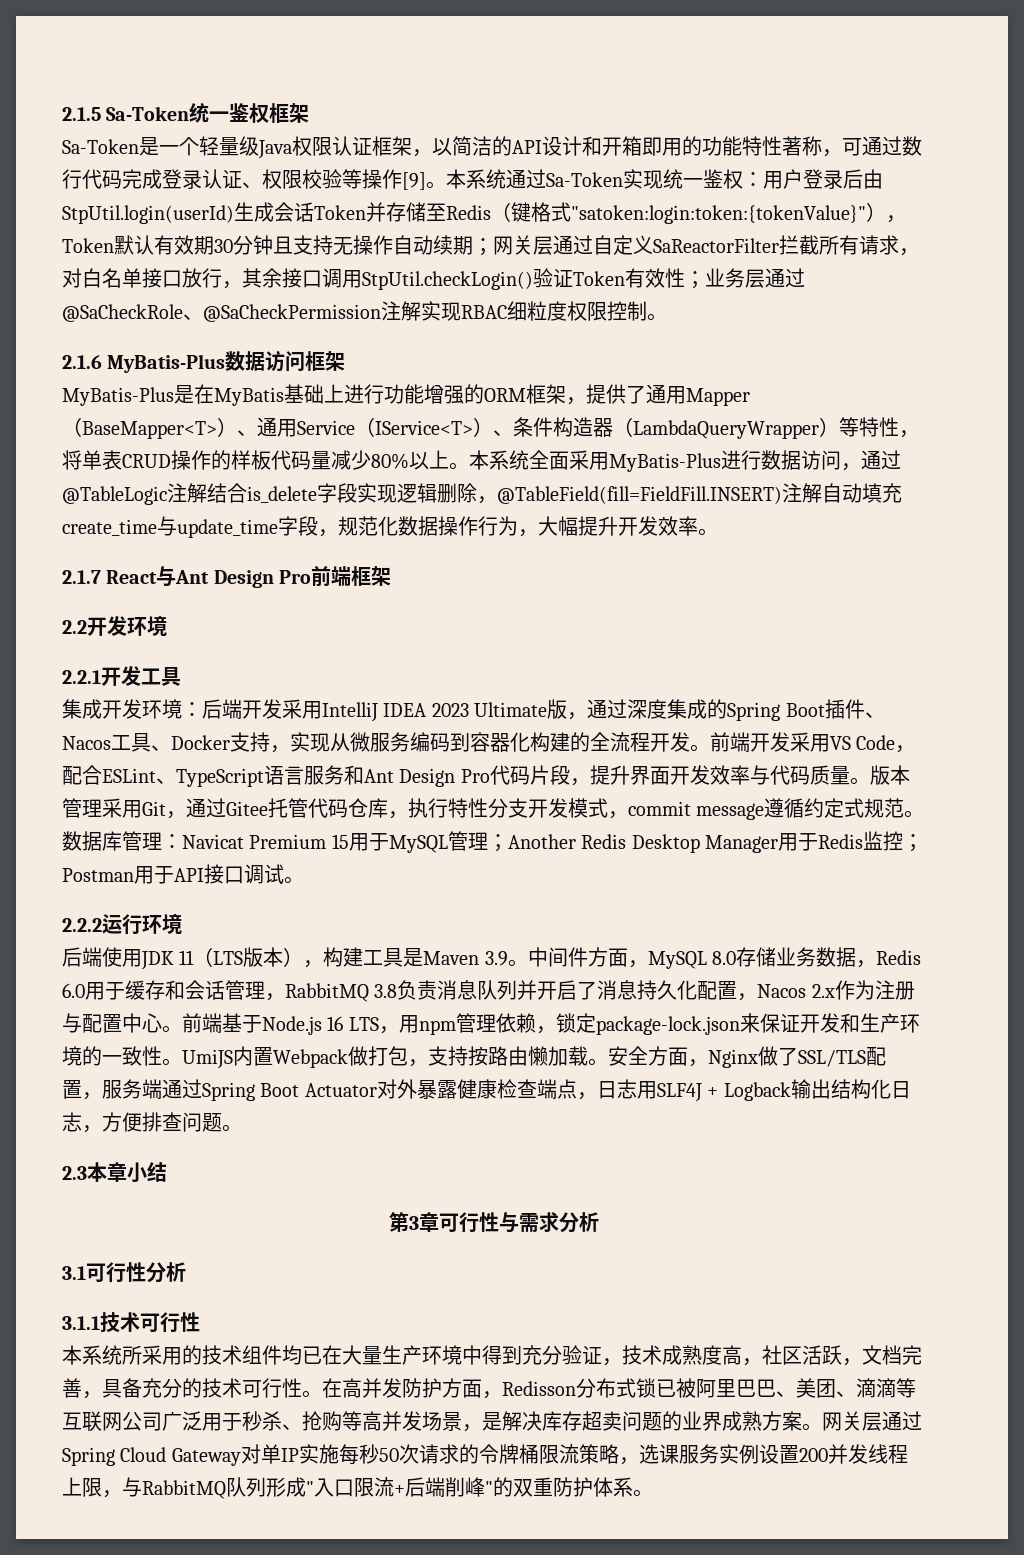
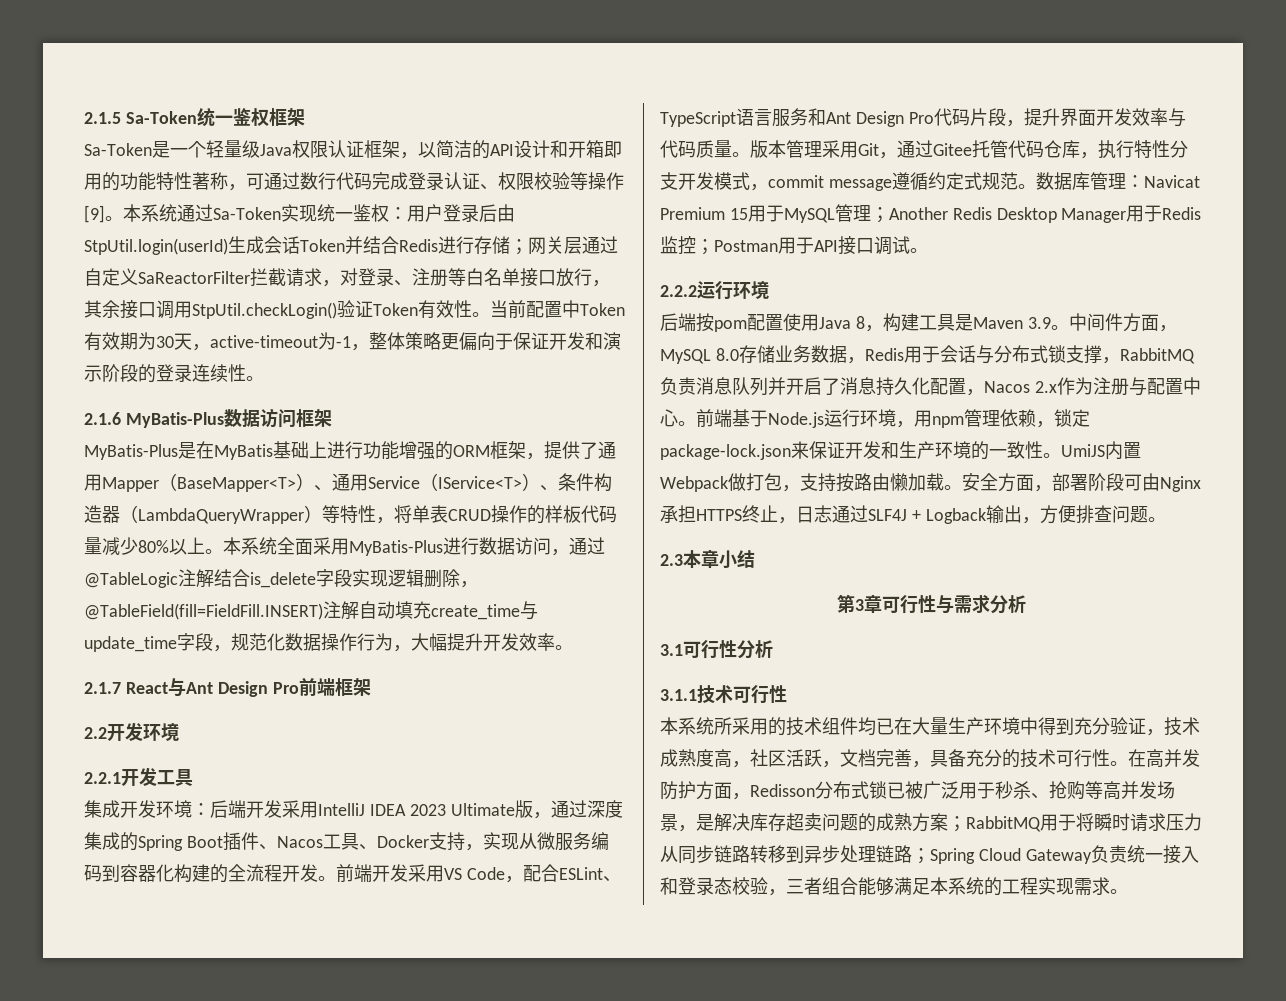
[386,202,906,224] [62,235,473,255] 存储至Redis（键格式"satoken:login:token:{tokenValue}"），Token默认有效期30分钟且支持无操作自动续期 -> [363,236,510,254] 结合Redis进行存储
[819,235,859,255] 所有 -> (286, 277) none
(82, 278) none -> [358,268,466,286] 登录、注册等
[685,268,805,289] [62,301,647,322] ；业务层通过@SaCheckRole、@SaCheckPermission注解实现RBAC细粒度权限控制 -> [472,300,625,318] [84,332,621,351] [84,364,246,383] 。当前配置中Token有效期为30天，active-timeout为-1，整体策略更偏向于保证开发和演示阶段的登录连续性
[102,947,304,970] 使用JDK 11（LTS版本） -> [696,313,865,332] 按pom配置使用Java 8
[62,980,398,1002] 6.0用于缓存和会话管理，RabbitMQ 3.8 -> [903,345,1195,364] 用于会话与分布式锁支撑，RabbitMQ
[327,1016,379,1031] 16 LTS -> [824,409,896,427] 运行环境
[708,1046,886,1068] [62,1079,657,1101] Nginx做了SSL/TLS配置，服务端通过Spring Boot Actuator对外暴露健康检查端点，日志用 -> [1052,473,1201,492] [660,505,868,524] 部署阶段可由Nginx承担HTTPS终止，日志通过
[830,1079,911,1099] [62,1112,82,1132] 结构化日志 -> (1022, 514) none
[696,1378,916,1398] [62,1411,162,1432] 阿里巴巴、美团、滴滴等互联网公司 -> (923, 790) none
[682,1411,722,1431] 业界 -> (876, 822) none
[802,1411,922,1431] [62,1444,908,1466] [62,1477,633,1499] 。网关层通过Spring Cloud Gateway对单IP实施每秒50次请求的令牌桶限流策略，选课服务实例设置200并发线程上限，与RabbitMQ队列形成"入口限流+后端削峰"的双重防护体系 -> [948,813,1202,832] [660,845,1199,864] [660,877,1110,896] ；RabbitMQ用于将瞬时请求压力从同步链路转移到异步处理链路；Spring Cloud Gateway负责统一接入和登录态校验，三者组合能够满足本系统的工程实现需求

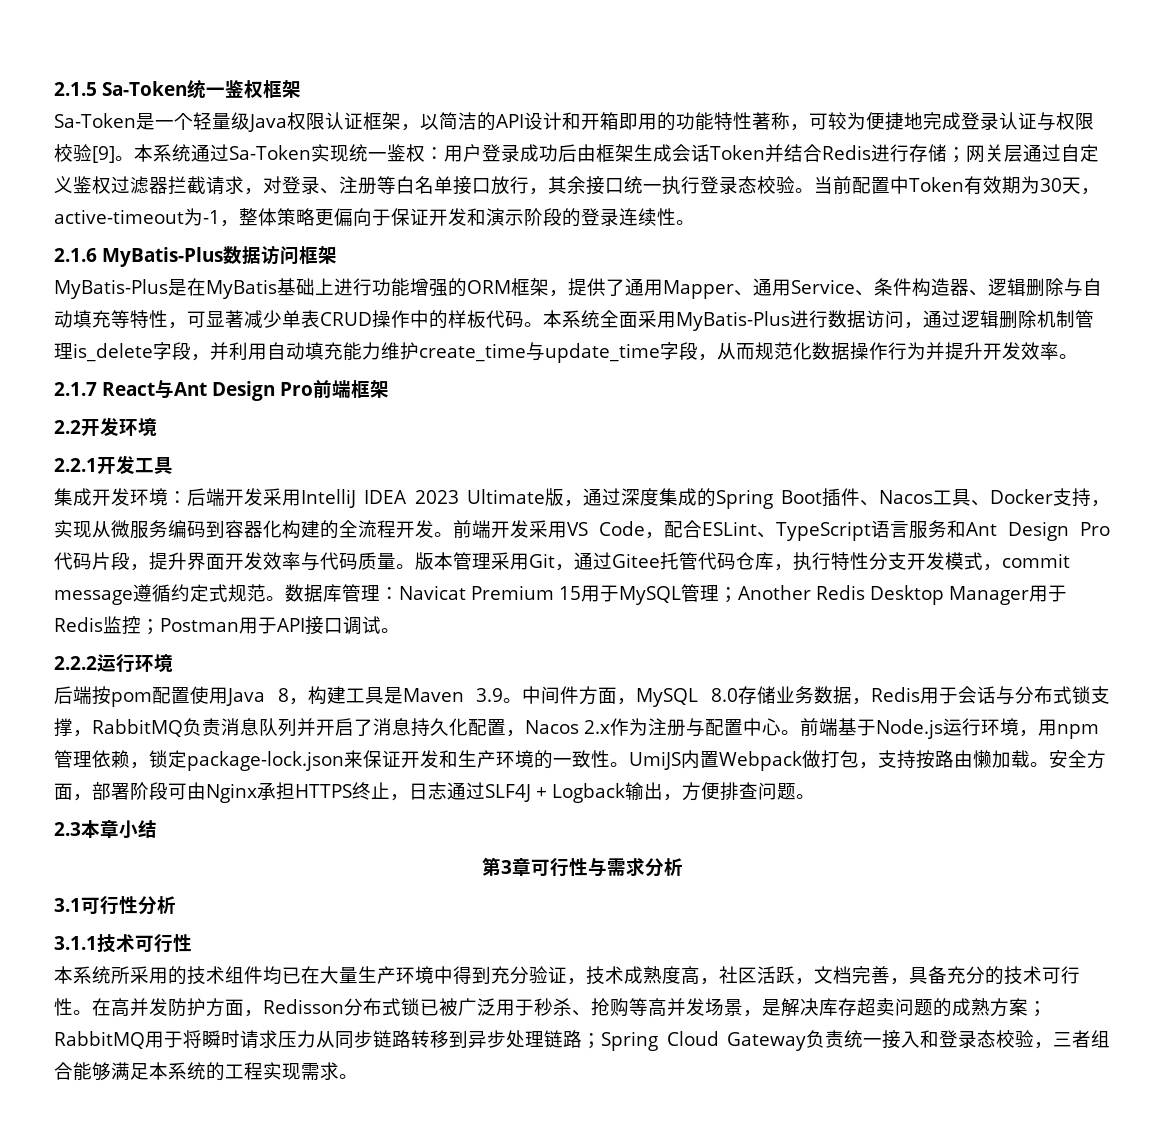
[264,172,372,190] 通过数行代码 -> [827,112,923,131] 较为便捷地
[480,184,498,190] 、 -> [1036,112,1056,131] 与
[570,172,624,190] 等操作 -> (92, 153) none
[479,204,515,222] [84,238,228,255] 后由StpUtil.login(userId) -> [519,144,634,162] 成功后由框架
[138,271,250,284] SaReactorFilter -> [73,176,168,194] 鉴权过滤器
[156,300,472,319] 调用StpUtil.checkLogin()验证Token有效性 -> [624,176,795,195] 统一执行登录态校验
[159,473,314,492] （BaseMapper<T>） -> (734, 289) none
[420,473,540,491] （IService<T>） -> (855, 286) none
[120,505,412,524] （LambdaQueryWrapper）等特性，将 -> [969,278,1102,297] [54,310,282,329] 、逻辑删除与自动填充等特性，可显著减少
(527, 514) none -> [410,310,429,328] 中
[84,537,205,555] 量减少80%以上 -> (524, 319) none
[84,569,478,588] [84,601,431,620] @TableLogic注解结合is_delete字段实现逻辑删除，@TableField(fill=FieldFill.INSERT)注解自动填充 -> [961,310,1094,329] [54,342,419,362] 逻辑删除机制管理is_delete字段，并利用自动填充能力维护
(231, 648) none -> [717,343,755,360] 从而
[393,633,447,652] ，大幅 -> [926,342,945,360] 并

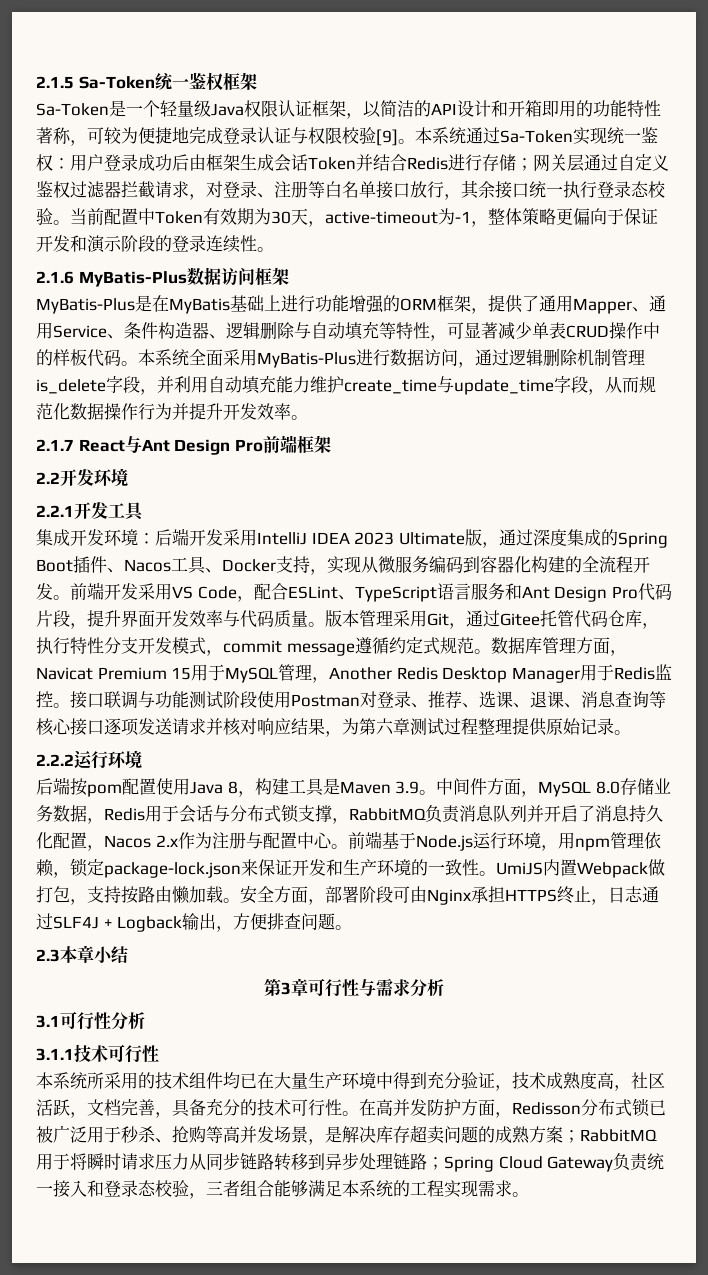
[380,587,399,600] ： -> [575,637,627,656] 方面，
[719,587,738,603] ； -> [312,677,330,683] ，
[141,616,381,635] ；Postman用于API接口调试 -> [53,691,666,709] [36,718,614,737] 。接口联调与功能测试阶段使用Postman对登录、推荐、选课、退课、消息查询等核心接口逐项发送请求并核对响应结果，为第六章测试过程整理提供原始记录

